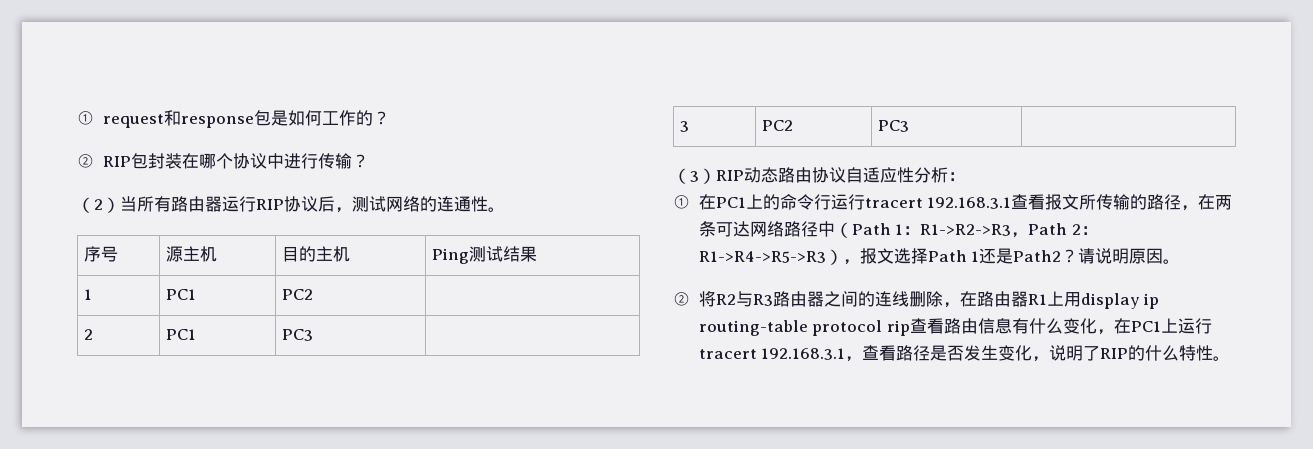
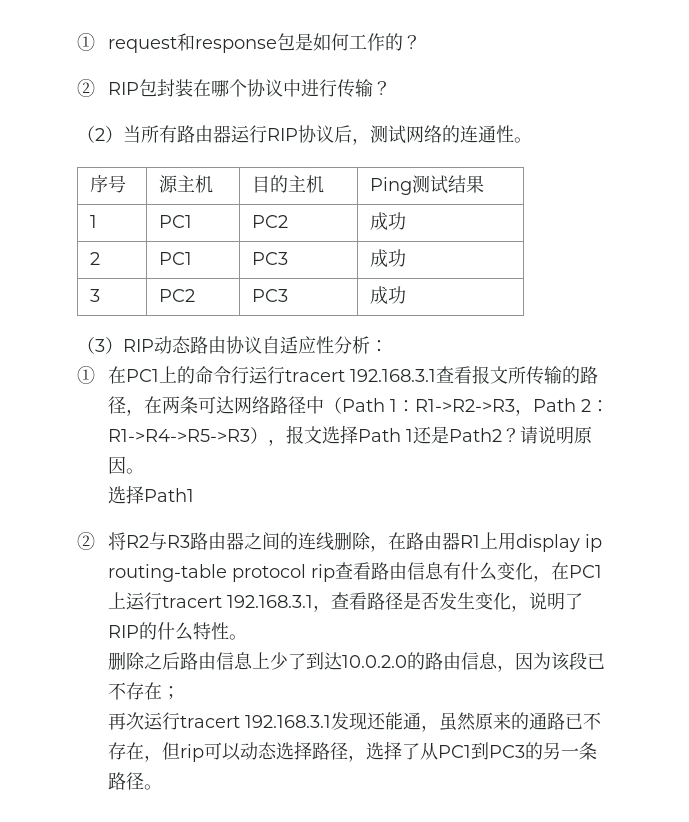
(314, 294) none -> [369,212,406,230] 成功
(314, 335) none -> [369,249,406,267] 成功
(910, 126) none -> [369,286,406,304] 成功
(1181, 261) none -> [107,485,194,504] // 选择Path1
(1231, 358) none -> [107,652,605,672] [107,682,180,700] [107,712,601,732] [107,741,597,762] [107,772,162,790] // 删除之后路由信息上少了到达10.0.2.0的路由信息，因为该段已不存在； // 再次运行tracert 192.168.3.1发现还能通，虽然原来的通路已不存在，但rip可以动态选择路径，选择了从PC1到PC3的另一条路径。

